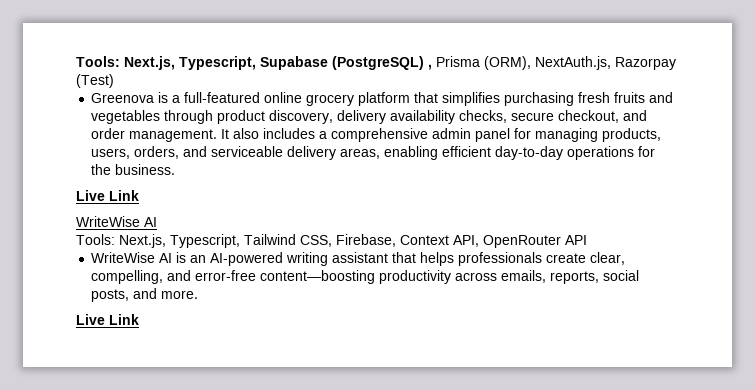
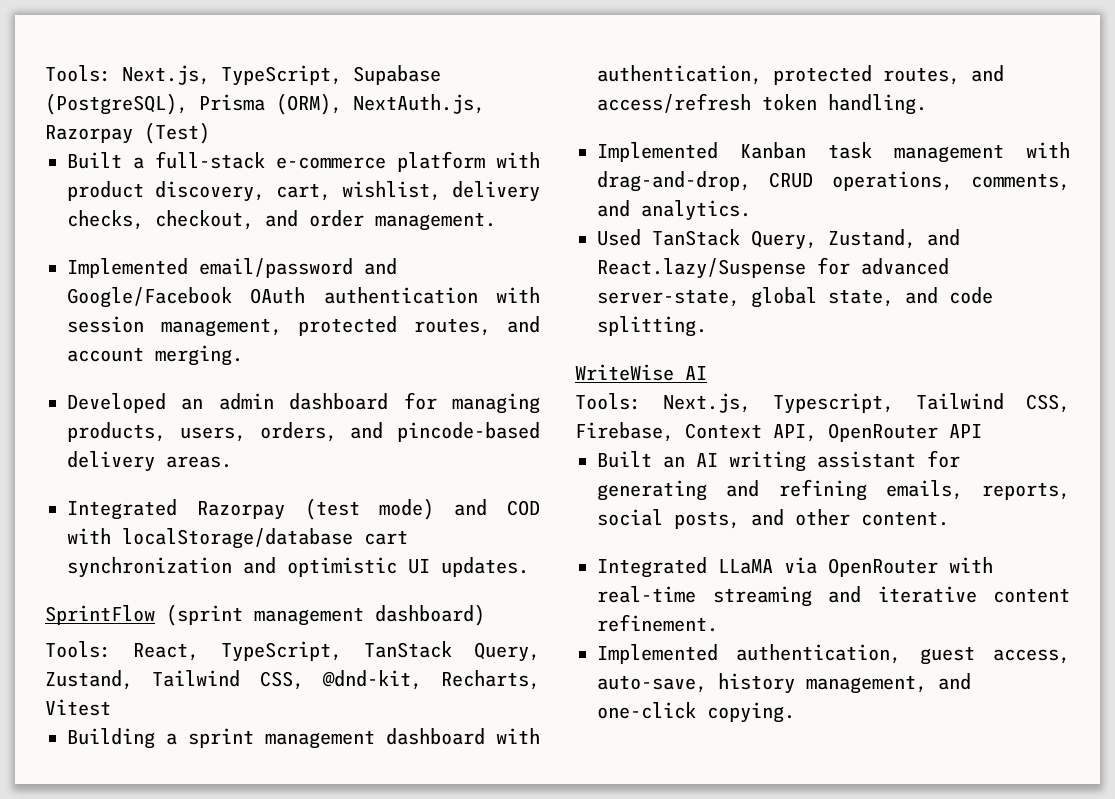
[76,56,432,70] Tools: Next.js, Typescript, Supabase (PostgreSQL) , -> [45,65,441,86] [45,93,188,115] Tools: Next.js, TypeScript, Supabase (PostgreSQL),
[91,92,674,106] [91,110,648,124] [91,128,511,142] Greenova is a full-featured online grocery platform that simplifies purchasing fresh fruits and vegetables through product discovery, delivery availability checks, secure checkout, and order management. It also includes a comprehensive admin panel -> [67,151,540,172] [67,181,540,202] [67,210,496,231] [67,258,397,278] [67,287,540,308] [67,316,540,337] [67,345,243,366] [67,393,389,413] Built a full-stack e-commerce platform with product discovery, cart, wishlist, delivery checks, checkout, and order management. // Implemented email/password and Google/Facebook OAuth authentication with session management, protected routes, and account merging. // Developed an admin dashboard
[211,146,656,160] [91,164,176,175] [76,190,139,201] serviceable delivery areas, enabling efficient day-to-day operations for the business. // Live Link -> [397,422,540,442] [67,451,232,472] [67,498,540,520] [67,528,408,549] [67,557,529,578] [45,604,485,626] [45,641,540,662] [45,670,540,690] [45,699,111,716] [67,728,540,749] [597,65,1004,85] [597,93,927,115] [597,142,1070,163] [597,171,1070,192] [597,200,751,221] [597,229,960,250] [597,257,949,279] [597,287,993,308] [597,316,707,337] pincode-based delivery areas. // Integrated Razorpay (test mode) and COD with localStorage/database cart synchronization and optimistic UI updates. // SprintFlow (sprint management dashboard) // Tools: React, TypeScript, TanStack Query, Zustand, Tailwind CSS, @dnd-kit, Recharts, Vitest // Building a sprint management dashboard with authentication, protected routes, and access/refresh token handling. // Implemented Kanban task management with drag-and-drop, CRUD operations, comments, and analytics. // Used TanStack Query, Zustand, and React.lazy/Suspense for advanced server-state, global state, and code splitting.
[91,252,626,266] [91,270,498,284] WriteWise AI is an AI-powered writing assistant that helps professionals create clear, compelling, and error-free content—boosting productivity across -> [597,450,960,472] [597,479,867,501] Built an AI writing assistant for generating and refining
[161,290,199,299] [76,314,139,325] more. // Live Link -> [795,509,949,526] [597,557,993,578] [597,586,1070,607] [597,614,718,632] [597,644,1070,665] [597,673,971,694] [597,702,795,723] other content. // Integrated LLaMA via OpenRouter with real-time streaming and iterative content refinement. // Implemented authentication, guest access, auto-save, history management, and one-click copying.

